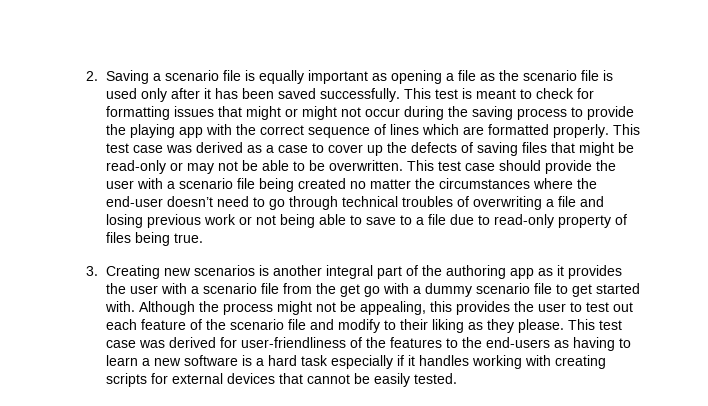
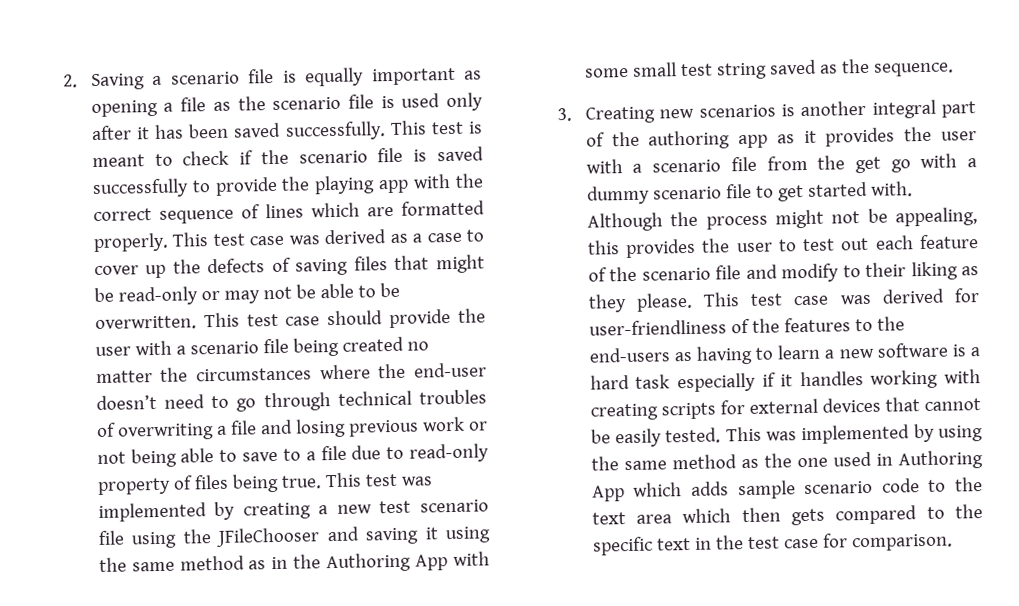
[577,88,595,99] [106,106,568,120] for formatting issues that might or might not occur during the saving process -> [239,146,484,165] [91,178,189,199] if the scenario file is saved successfully
(204, 238) none -> [324,472,433,488] [97,499,490,523] [97,526,491,549] [98,551,490,573] [584,58,954,80] This test was implemented by creating a new test scenario file using the JFileChooser and saving it using the same method as in the Authoring App with some small test string saved as the sequence.
(458, 378) none -> [725,423,983,445] [590,450,983,471] [591,477,984,502] [591,504,983,526] [591,533,953,556] This was implemented by using the same method as the one used in Authoring App which adds sample scenario code to the text area which then gets compared to the specific text in the test case for comparison.

